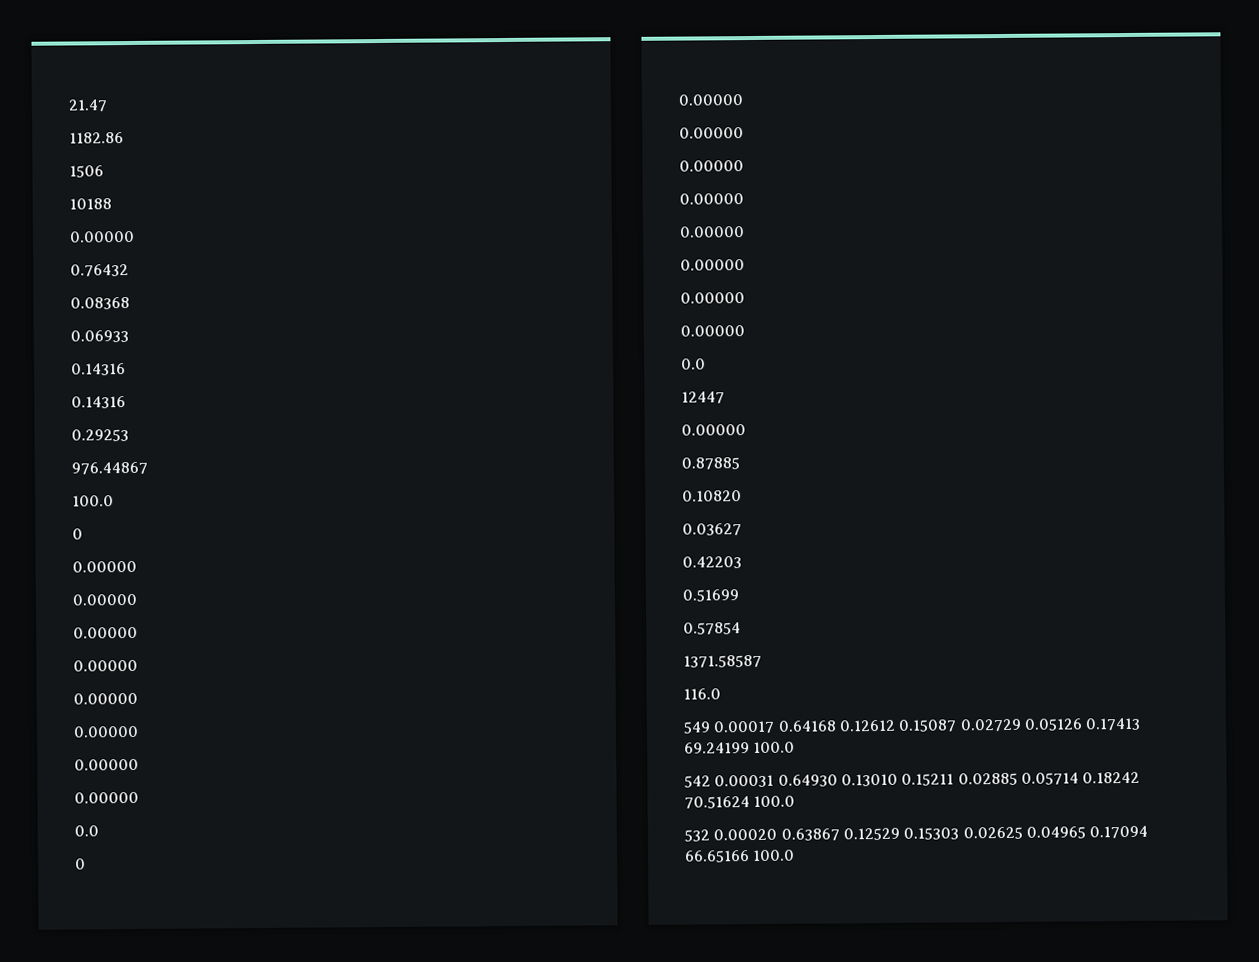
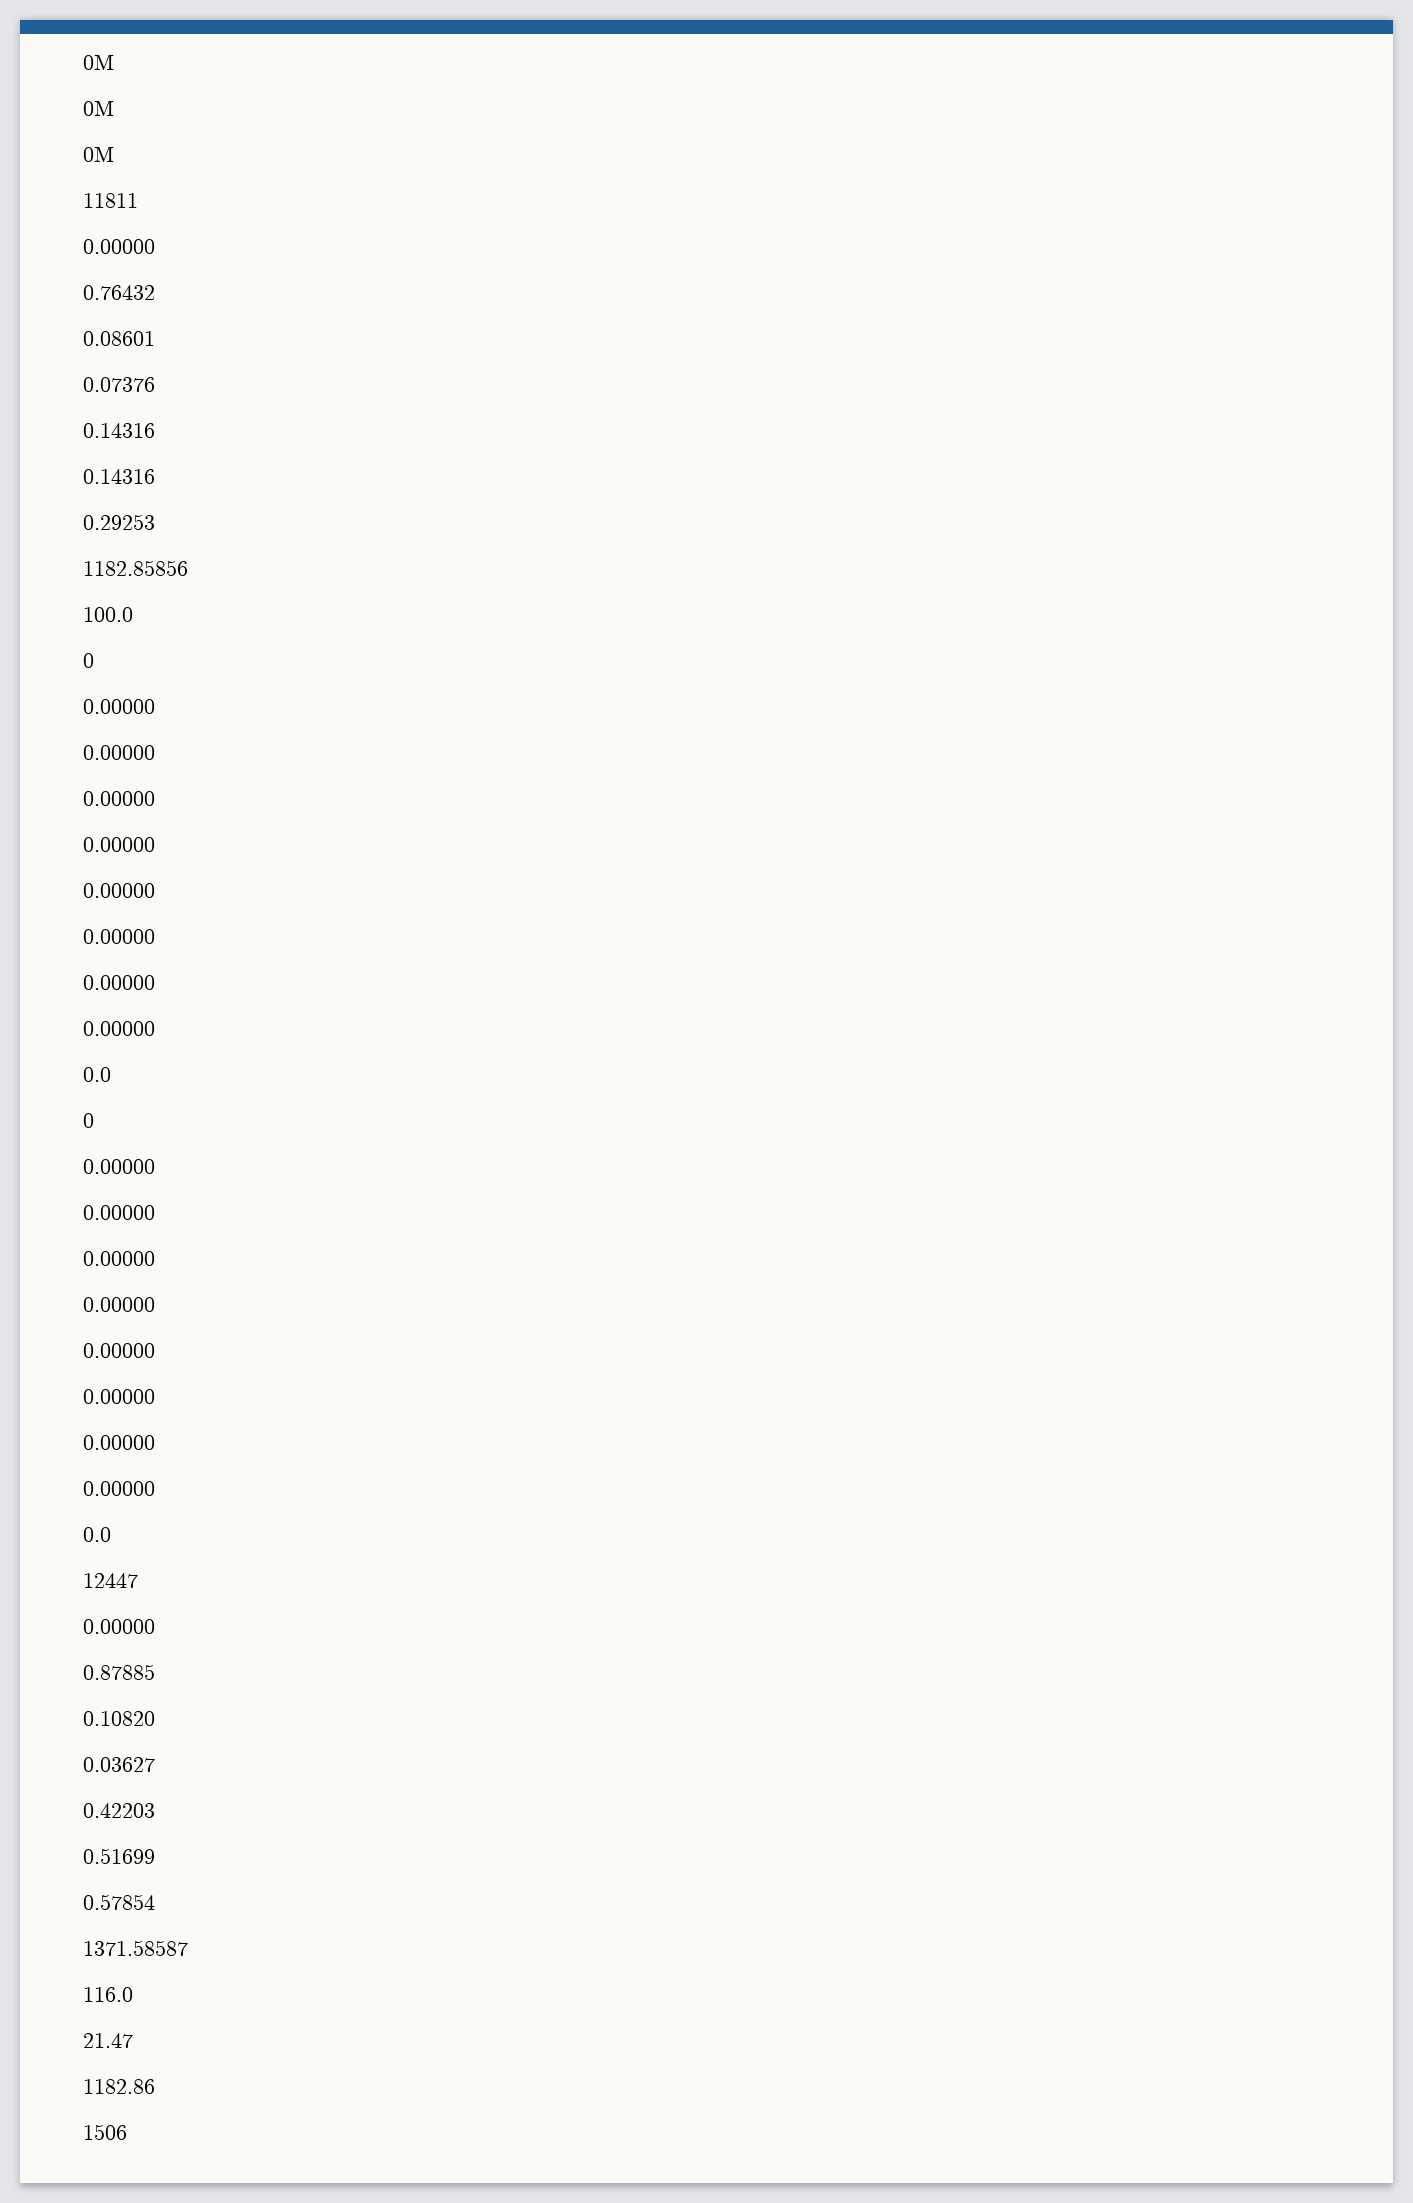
[68,99,108,112] [69,132,124,144] [69,165,104,178] [69,198,112,210] 21.47 // 1182.86 // 1506 // 10188 -> [83,54,114,70] [83,100,114,116] [83,146,114,162] [83,193,138,208] 0M // 0M // 0M // 11811
[70,297,130,310] [70,330,129,343] 0.08368 // 0.06933 -> [83,331,155,346] [83,377,155,392] 0.08601 // 0.07376
[71,461,148,475] 976.44867 -> [83,560,188,576] 1182.85856
[683,717,1142,734] [684,741,796,754] [684,771,1141,788] [684,795,796,809] [684,825,1149,842] [684,849,796,863] 549 0.00017 0.64168 0.12612 0.15087 0.02729 0.05126 0.17413 69.24199 100.0 // 542 0.00031 0.64930 0.13010 0.15211 0.02885 0.05714 0.18242 70.51624 100.0 // 532 0.00020 0.63867 0.12529 0.15303 0.02625 0.04965 0.17094 66.65166 100.0 -> [83,2033,133,2048] [83,2079,155,2094] [83,2124,127,2140] 21.47 // 1182.86 // 1506

